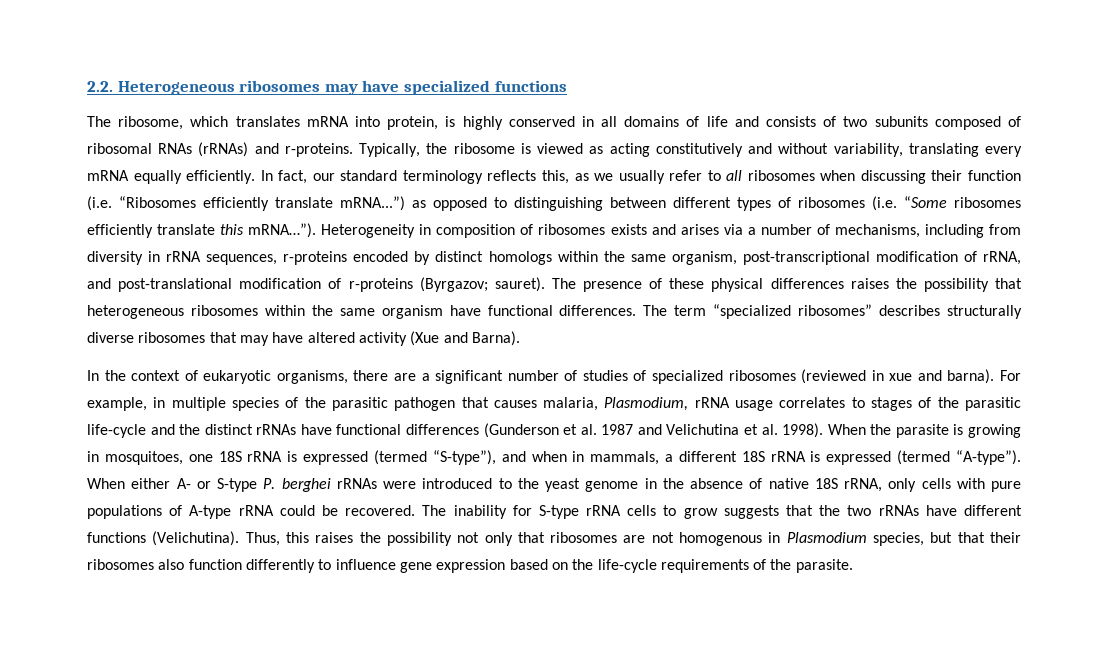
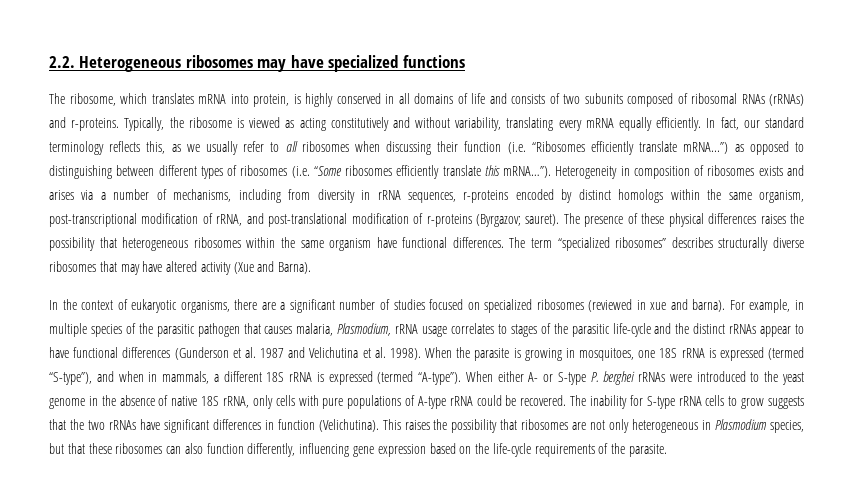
[633,370,647,381] of -> [429,299,480,310] focused on
(297, 429) none -> [760,324,804,337] appear to
[963,505,1022,516] [87,531,513,546] different functions (Velichutina). Thus, this raises the possibility not only -> [163,419,498,433] significant differences in function (Velichutina). This raises the possibility
[679,532,763,546] homogenous -> [609,419,699,433] only heterogeneous
[989,532,1021,543] [87,559,396,573] their ribosomes also function differently to influence -> [88,443,350,457] these ribosomes can also function differently, influencing

